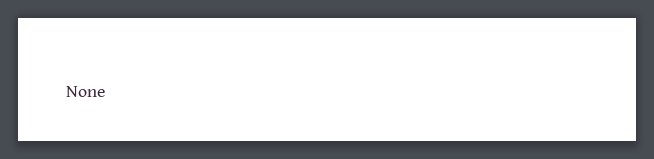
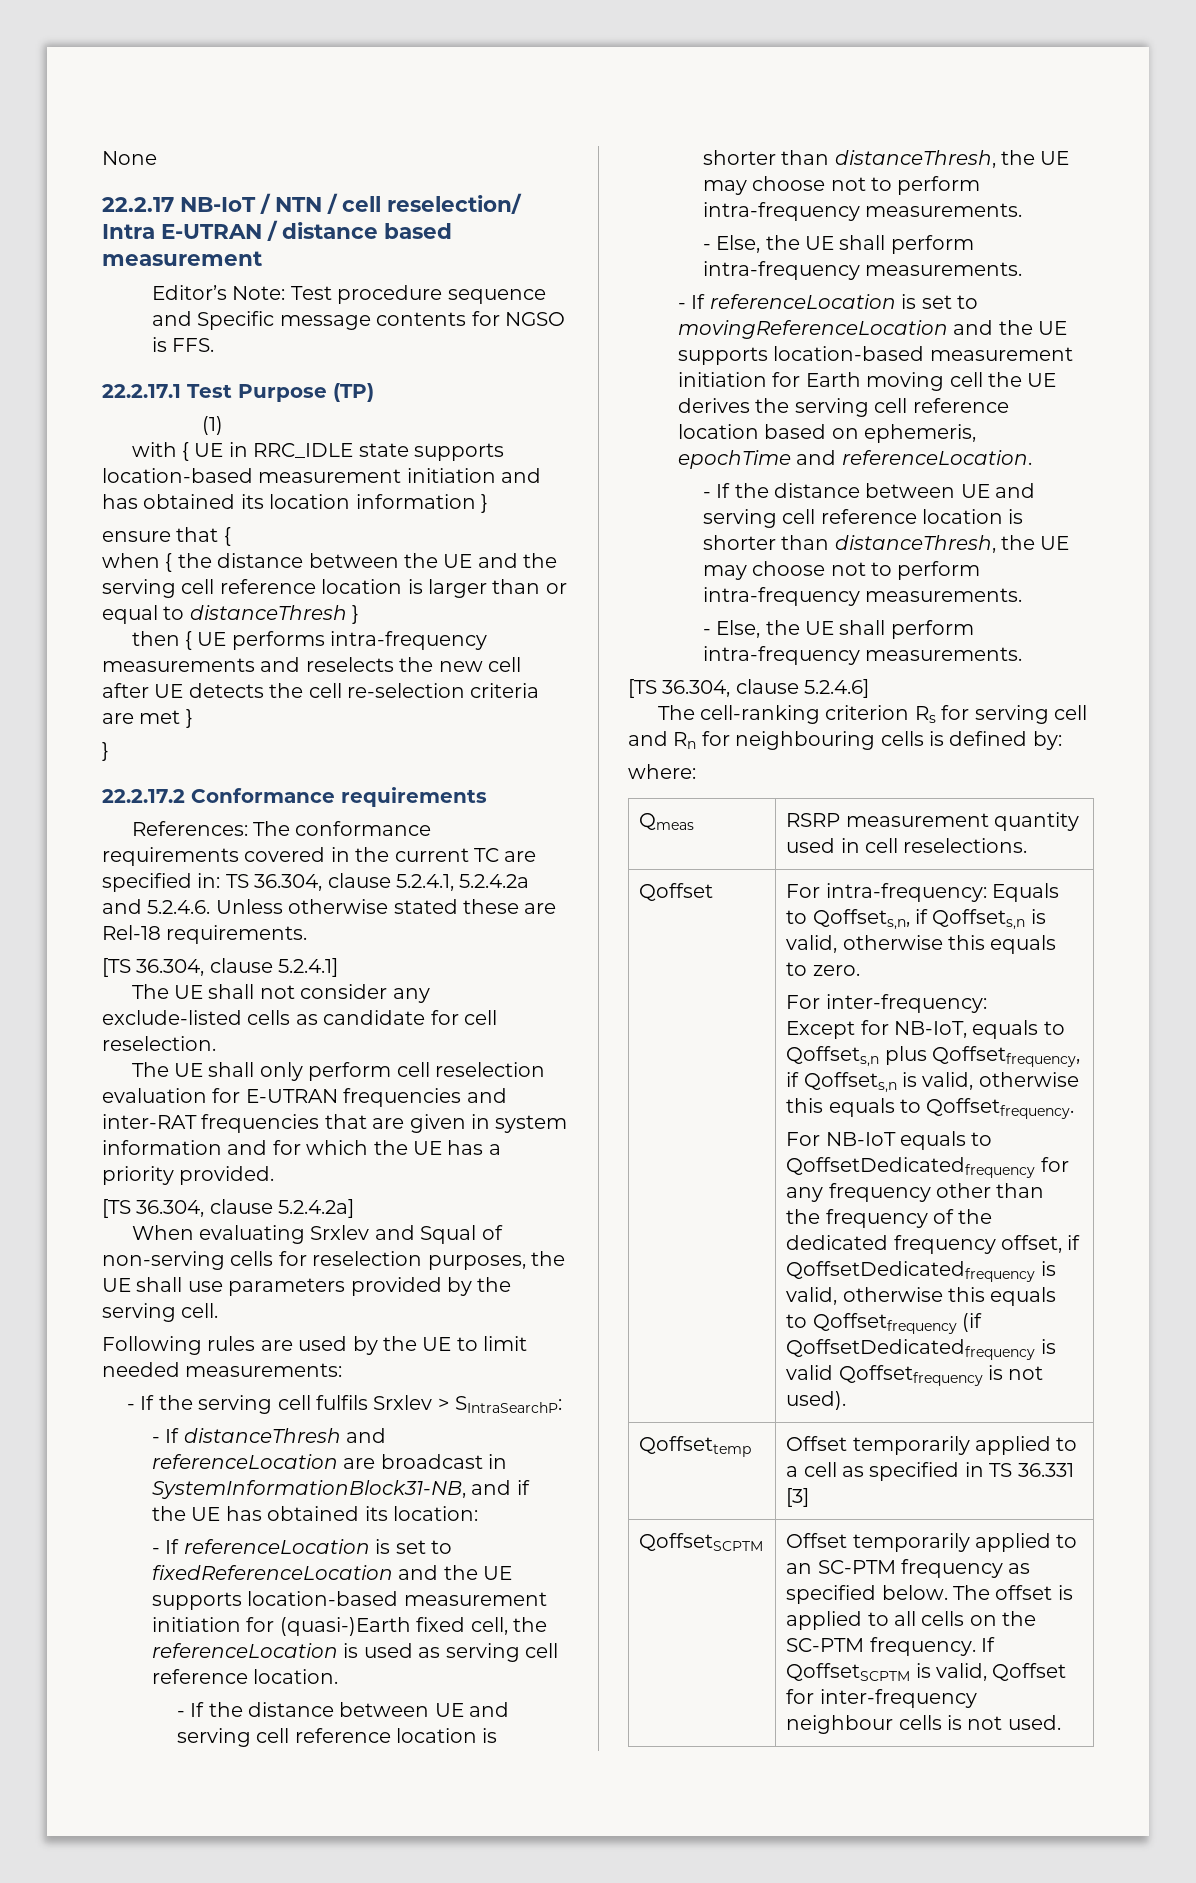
(105, 91) none -> [102,193,522,214] [102,220,452,241] [102,251,262,266] [151,285,546,304] [151,311,565,330] [151,337,215,352] [102,383,374,402] [201,416,223,435] [131,442,504,461] [102,468,542,483] [102,494,488,513] [102,527,231,546] [102,553,558,572] [102,579,567,598] [102,605,360,624] [131,631,488,650] [102,657,521,672] [102,683,540,698] [102,709,193,728] [102,742,109,761] [102,787,487,807] [131,821,432,836] [102,847,537,866] [102,873,530,892] [102,899,557,914] [102,925,308,944] [102,958,339,977] [131,984,430,1003] [102,1010,497,1025] [102,1036,216,1051] [131,1062,545,1081] [102,1088,507,1107] [102,1114,568,1133] [102,1140,501,1155] [102,1166,275,1185] [102,1199,355,1218] [131,1225,503,1244] [102,1251,565,1270] [102,1277,512,1296] [102,1303,219,1322] [102,1336,528,1355] [102,1362,343,1377] [126,1395,563,1414] [151,1428,387,1443] [151,1454,508,1469] [151,1480,530,1499] [151,1506,478,1521] [151,1539,452,1554] [151,1565,513,1580] [151,1591,547,1610] [151,1617,547,1636] [151,1643,558,1662] [151,1669,339,1684] [176,1702,510,1717] [176,1728,498,1747] [702,150,1070,168] [702,176,981,195] [702,202,1023,221] [702,235,974,254] [702,261,1023,280] [677,294,978,309] [677,320,1068,339] [677,346,1073,365] [677,372,1057,391] [677,398,1009,417] [677,424,977,443] [677,450,1032,469] [702,483,1036,498] [702,509,1024,528] [702,535,1070,553] [702,561,981,580] [702,587,1023,606] [702,620,974,639] [702,646,1023,665] [628,679,870,698] [657,705,1087,724] [628,731,1062,750] [628,764,696,779] [639,813,695,830] [786,812,1080,831] [786,838,1028,853] [639,883,714,901] [786,883,1060,902] [786,909,1046,930] [786,935,1057,954] [786,962,860,976] [786,994,987,1013] [786,1020,1065,1039] [786,1046,1081,1067] [786,1072,1079,1093] [786,1098,1075,1119] [786,1131,993,1150] [786,1157,1069,1178] [786,1183,1045,1202] [786,1209,993,1228] [786,1235,1081,1254] [786,1261,1056,1282] [786,1287,1057,1306] [786,1313,983,1334] [786,1339,1056,1360] [786,1365,1044,1386] [786,1391,847,1410] [639,1436,752,1457] [786,1436,1078,1455] [786,1462,1074,1481] [786,1488,810,1507] [639,1533,764,1551] [786,1533,1078,1552] [786,1559,1031,1578] [786,1585,1073,1604] [786,1611,1037,1630] [786,1637,996,1656] [786,1663,1067,1681] [786,1689,977,1708] [786,1715,1061,1734] // 22.2.17 NB-IoT / NTN / cell reselection/ Intra E-UTRAN / distance based measurement // Editor’s Note: Test procedure sequence and Specific message contents for NGSO is FFS. // 22.2.17.1 Test Purpose (TP) // (1) // with { UE in RRC_IDLE state supports location-based measurement initiation and has obtained its location information } // ensure that { // when { the distance between the UE and the serving cell reference location is larger than or equal to distanceThresh } // then { UE performs intra-frequency measurements and reselects the new cell after UE detects the cell re-selection criteria are met } // } // 22.2.17.2 Conformance requirements // References: The conformance requirements covered in the current TC are specified in: TS 36.304, clause 5.2.4.1, 5.2.4.2a and 5.2.4.6. Unless otherwise stated these are Rel-18 requirements. // [TS 36.304, clause 5.2.4.1] // The UE shall not consider any exclude-listed cells as candidate for cell reselection. // The UE shall only perform cell reselection evaluation for E-UTRAN frequencies and inter-RAT frequencies that are given in system information and for which the UE has a priority provided. // [TS 36.304, clause 5.2.4.2a] // When evaluating Srxlev and Squal of non-serving cells for reselection purposes, the UE shall use parameters provided by the serving cell. // Following rules are used by the UE to limit needed measurements: // - If the serving cell fulfils Srxlev > SIntraSearchP: // - If distanceThresh and referenceLocation are broadcast in SystemInformationBlock31-NB, and if the UE has obtained its location: // - If referenceLocation is set to fixedReferenceLocation and the UE supports location-based measurement initiation for (quasi-)Earth fixed cell, the referenceLocation is used as serving cell reference location. // - If the distance between UE and serving cell reference location is shorter than distanceThresh, the UE may choose not to perform intra-frequency measurements. // - Else, the UE shall perform intra-frequency measurements. // - If referenceLocation is set to movingReferenceLocation and the UE supports location-based measurement initiation for Earth moving cell the UE derives the serving cell reference location based on ephemeris, epochTime and referenceLocation. // - If the distance between UE and serving cell reference location is shorter than distanceThresh, the UE may choose not to perform intra-frequency measurements. // - Else, the UE shall perform intra-frequency measurements. // [TS 36.304, clause 5.2.4.6] // The cell-ranking criterion Rs for serving cell and Rn for neighbouring cells is defined by: // where: // Qmeas | RSRP measurement quantity used in cell reselections. // Qoffset | For intra-frequency: Equals to Qoffsets,n, if Qoffsets,n is valid, otherwise this equals to zero. // For inter-frequency: // Except for NB-IoT, equals to Qoffsets,n plus Qoffsetfrequency, if Qoffsets,n is valid, otherwise this equals to Qoffsetfrequency. // For NB-IoT equals to QoffsetDedicatedfrequency for any frequency other than the frequency of the dedicated frequency offset, if QoffsetDedicatedfrequency is valid, otherwise this equals to Qoffsetfrequency (if QoffsetDedicatedfrequency is valid Qoffsetfrequency is not used). // Qoffsettemp | Offset temporarily applied to a cell as specified in TS 36.331 [3] // QoffsetSCPTM | Offset temporarily applied to an SC-PTM frequency as specified below. The offset is applied to all cells on the SC-PTM frequency. If QoffsetSCPTM is valid, Qoffset for inter-frequency neighbour cells is not used.

